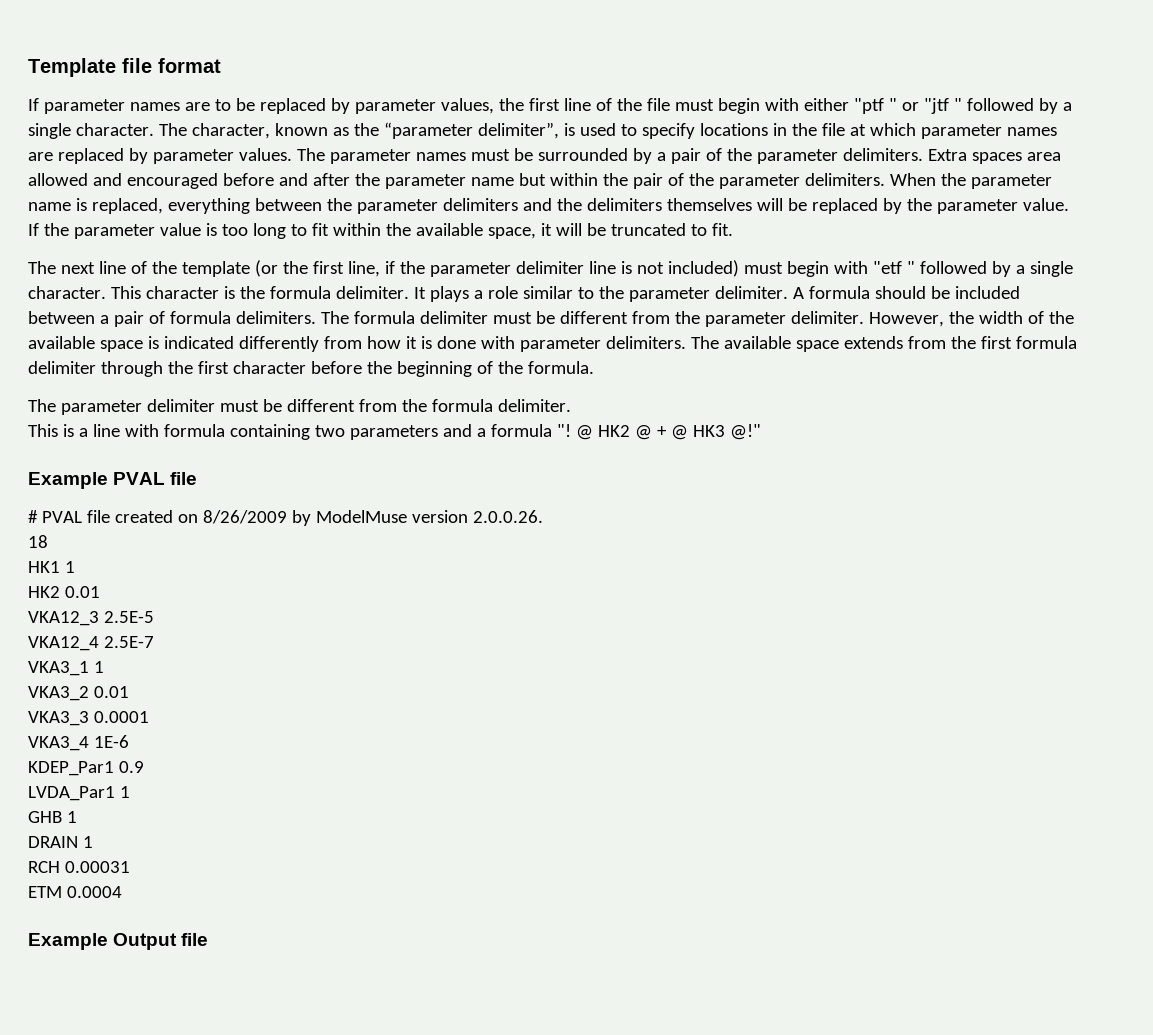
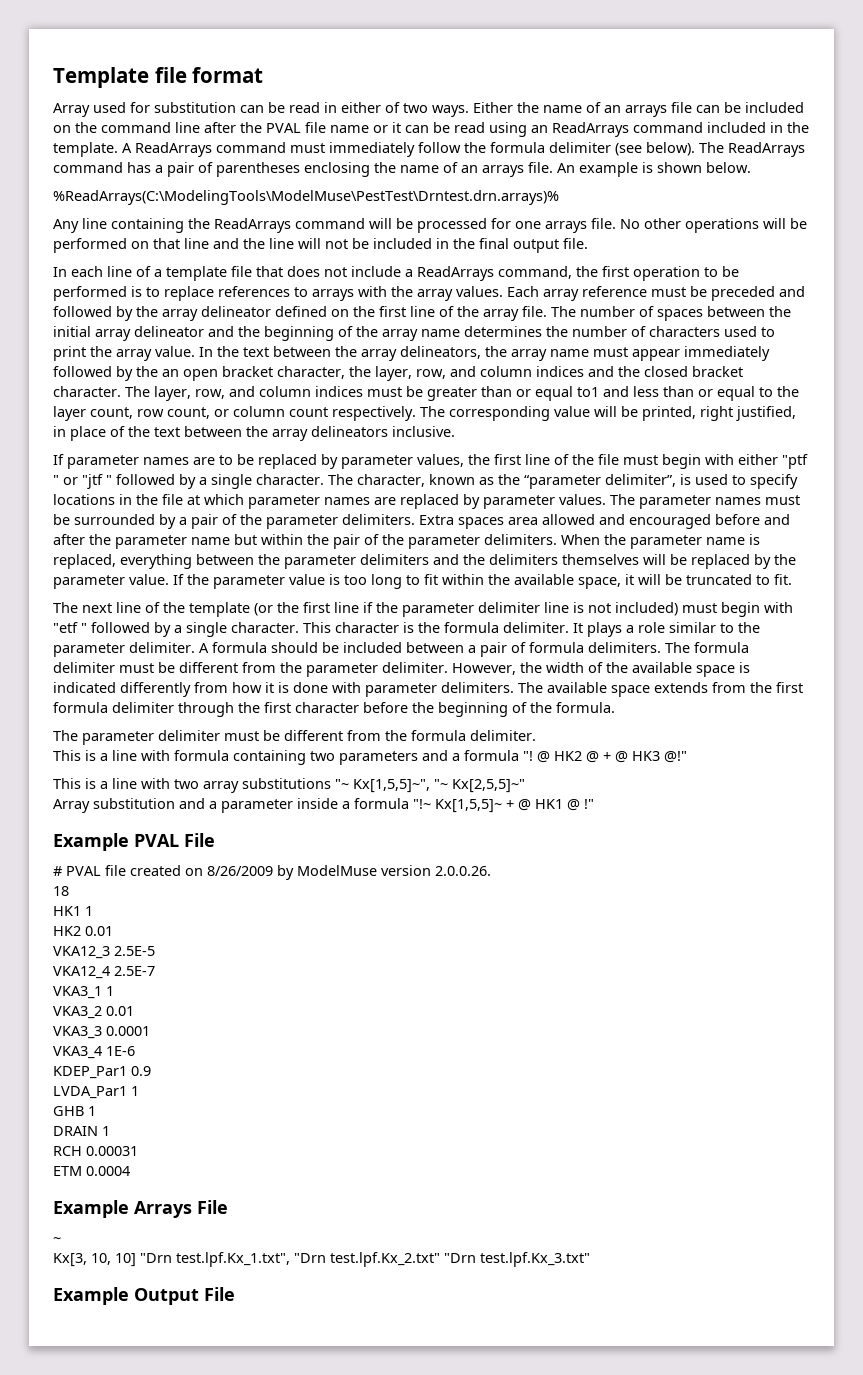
(221, 65) none -> [53,102,804,117] [53,122,809,137] [53,142,805,157] [53,162,751,177] [53,190,559,205] [53,218,807,233] [53,238,588,253] [53,266,739,281] [53,286,805,301] [53,306,791,321] [53,326,775,341] [53,346,770,361] [53,366,743,381] [53,386,799,401] [53,406,796,421] [53,426,455,441] // Array used for substitution can be read in either of two ways. Either the name of an arrays file can be included on the command line after the PVAL file name or it can be read using an ReadArrays command included in the template. A ReadArrays command must immediately follow the formula delimiter (see below). The ReadArrays command has a pair of parentheses enclosing the name of an arrays file. An example is shown below. // %ReadArrays(C:\ModelingTools\ModelMuse\PestTest\Drntest.drn.arrays)% // Any line containing the ReadArrays command will be processed for one arrays file. No other operations will be performed on that line and the line will not be included in the final output file. // In each line of a template file that does not include a ReadArrays command, the first operation to be performed is to replace references to arrays with the array values. Each array reference must be preceded and followed by the array delineator defined on the first line of the array file. The number of spaces between the initial array delineator and the beginning of the array name determines the number of characters used to print the array value. In the text between the array delineators, the array name must appear immediately followed by the an open bracket character, the layer, row, and column indices and the closed bracket character. The layer, row, and column indices must be greater than or equal to1 and less than or equal to the layer count, row count, or column count respectively. The corresponding value will be printed, right justified, in place of the text between the array delineators inclusive.
[347,261,380,277] line, -> [334,602,359,613] line
(761, 432) none -> [53,778,525,793] [53,798,594,813] // This is a line with two array substitutions "~ Kx[1,5,5]~", "~ Kx[2,5,5]~" // Array substitution and a parameter inside a formula "!~ Kx[1,5,5]~ + @ HK1 @ !"
[170,472,198,485] file -> [184,833,215,847] File
(122, 892) none -> [53,1200,228,1218] [53,1237,61,1243] [53,1252,590,1267] // Example Arrays File // ~ // Kx[3, 10, 10] "Drn test.lpf.Kx_1.txt", "Drn test.lpf.Kx_2.txt" "Drn test.lpf.Kx_3.txt"
[181,933,209,946] file -> [204,1287,235,1301] File

